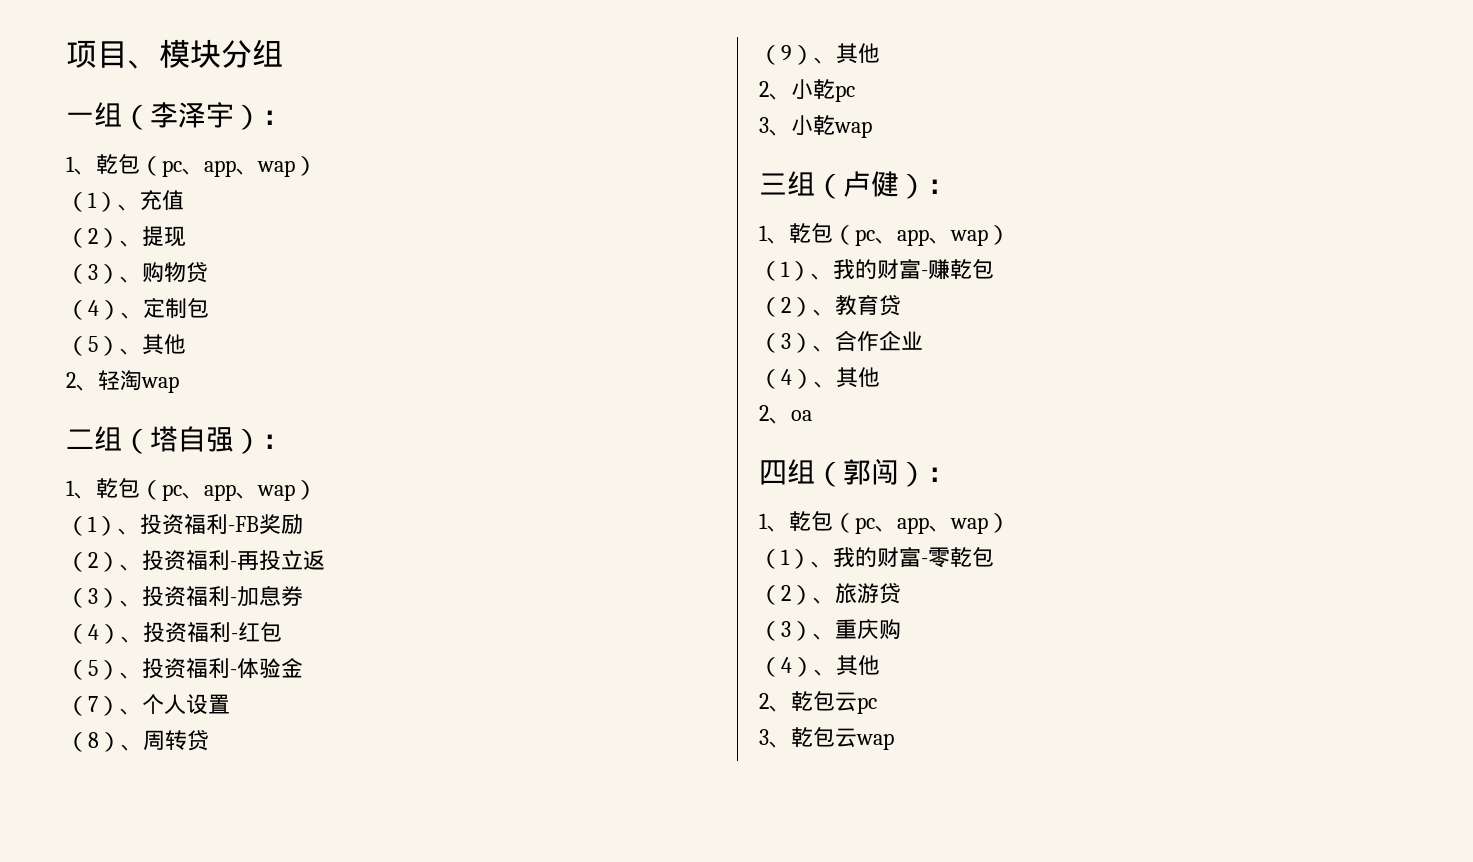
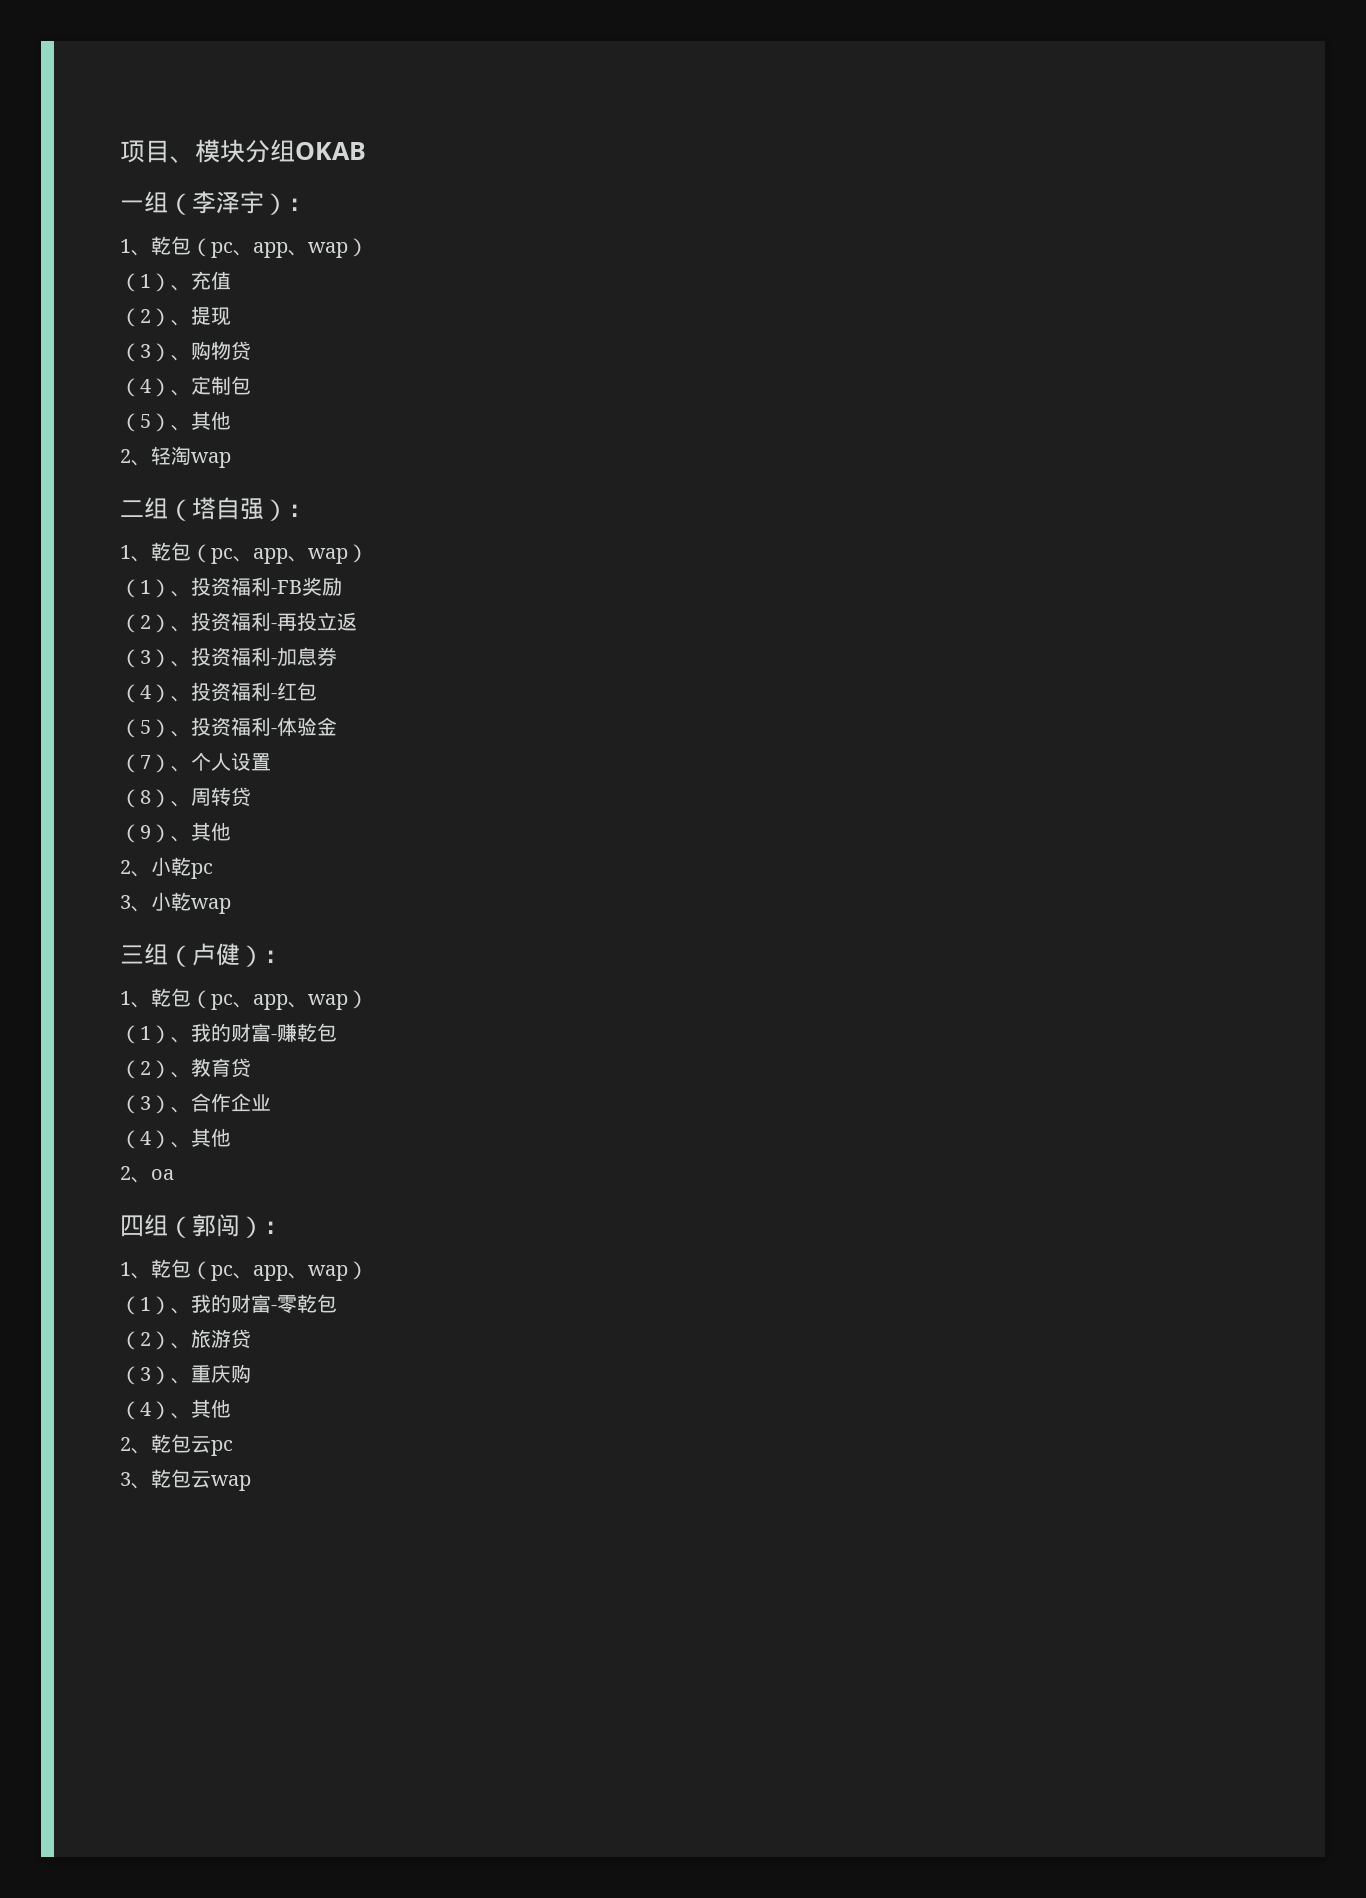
(283, 53) none -> [295,142,366,160] OKAB

